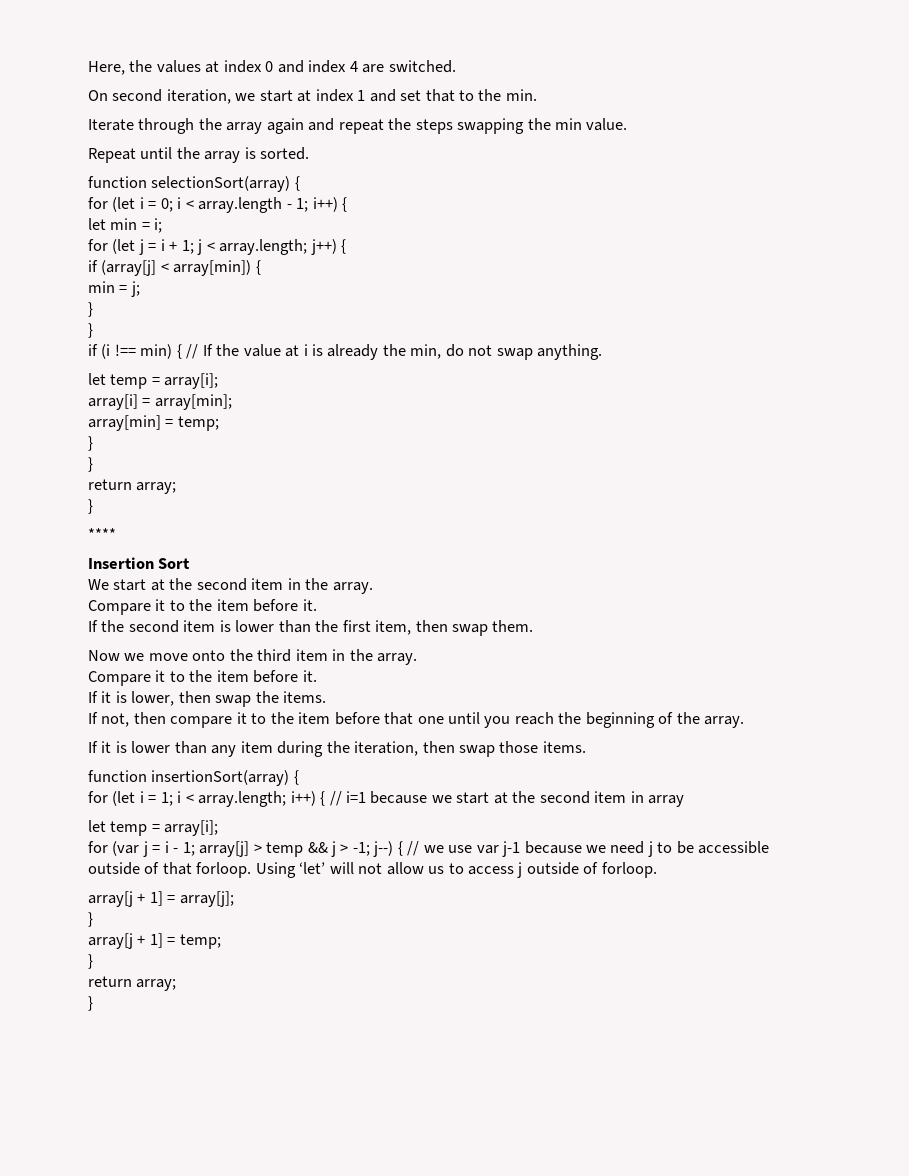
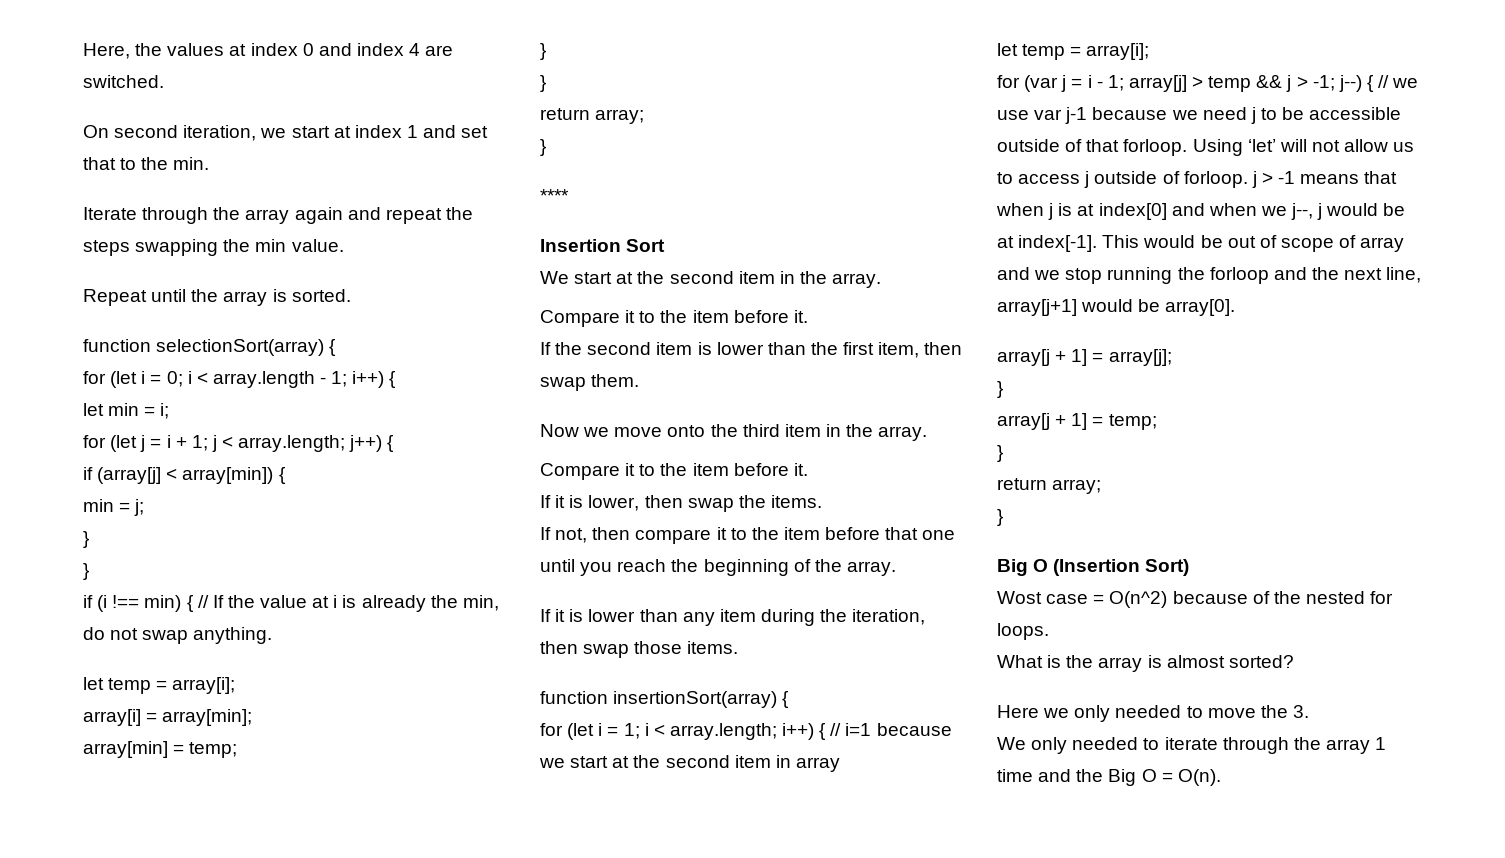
(657, 870) none -> [1251,171,1398,188] [996,203,1406,220] [997,235,1405,252] [997,267,1422,284] [997,299,1236,316] j > -1 means that when j is at index[0] and when we j--, j would be at index[-1]. This would be out of scope of array and we stop running the forloop and the next line, array[j+1] would be array[0].
(93, 1003) none -> [997,559,1190,576] [997,591,1394,608] [997,623,1049,640] [997,655,1294,672] [997,705,1309,722] [997,737,1387,754] [997,769,1221,786] // Big O (Insertion Sort) // Wost case = O(n^2) because of the nested for loops. // What is the array is almost sorted? // Here we only needed to move the 3. // We only needed to iterate through the array 1 time and the Big O = O(n).

